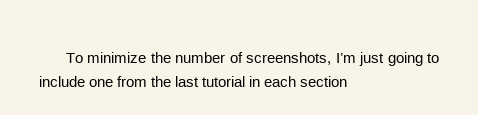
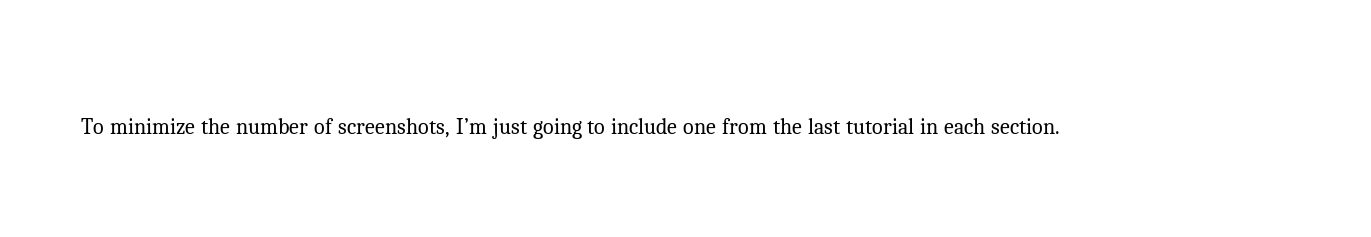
[300,76,348,87] section -> [990,118,1060,134] section.

